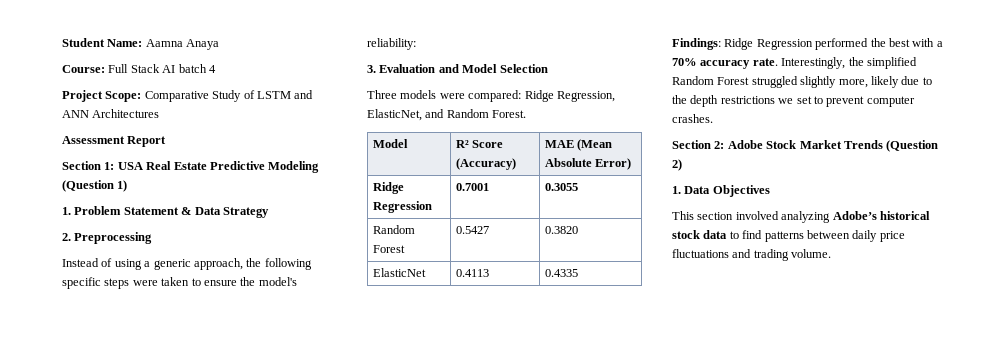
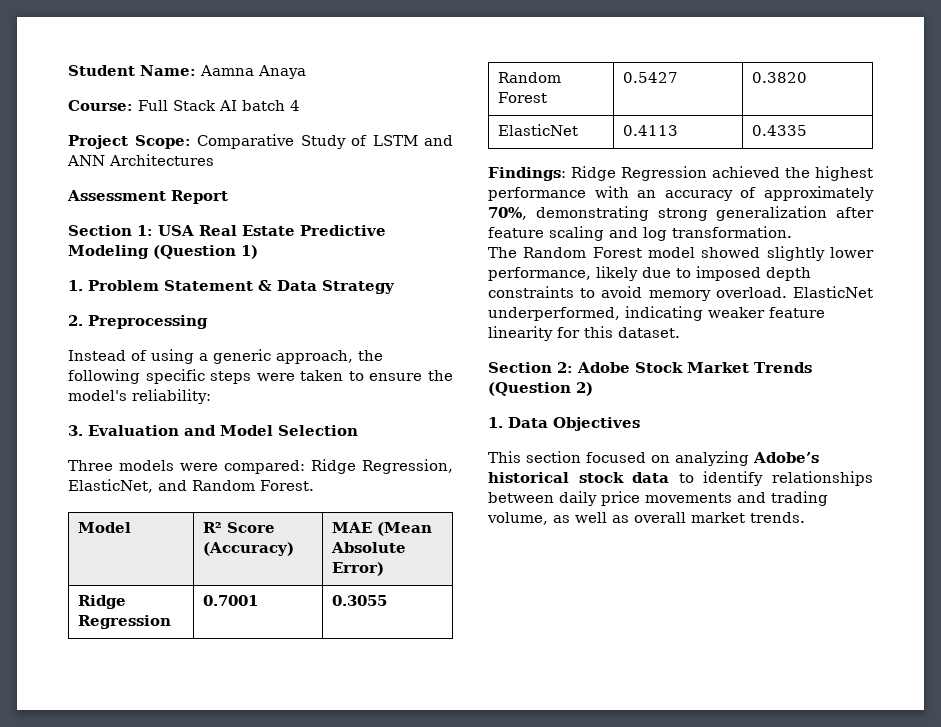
[815,38,943,50] [672,57,917,69] [672,76,932,88] [672,95,915,107] [672,114,713,123] performed the best with a 70% accuracy rate. Interestingly, the simplified Random Forest struggled slightly more, likely due to the depth restrictions we set to prevent computer crashes. -> [712,166,873,181] [488,186,874,201] [488,206,874,221] [488,226,792,241] [488,246,874,261] [488,266,811,281] [488,286,873,301] [488,306,825,321] [488,326,680,341] achieved the highest performance with an accuracy of approximately 70%, demonstrating strong generalization after feature scaling and log transformation. // The Random Forest model showed slightly lower performance, likely due to imposed depth constraints to avoid memory overload. ElasticNet underperformed, indicating weaker feature linearity for this dataset.
[735,211,779,220] involved -> [586,452,670,463] focused on
[742,230,804,242] find patterns -> [703,471,873,486] identify relationships
[672,249,729,258] fluctuations -> [645,493,732,503] movements
[791,249,832,258] volume. -> [487,512,805,525] volume, as well as overall market trends.

